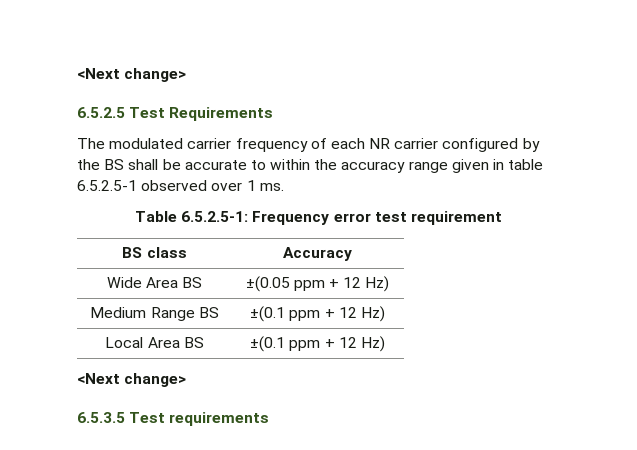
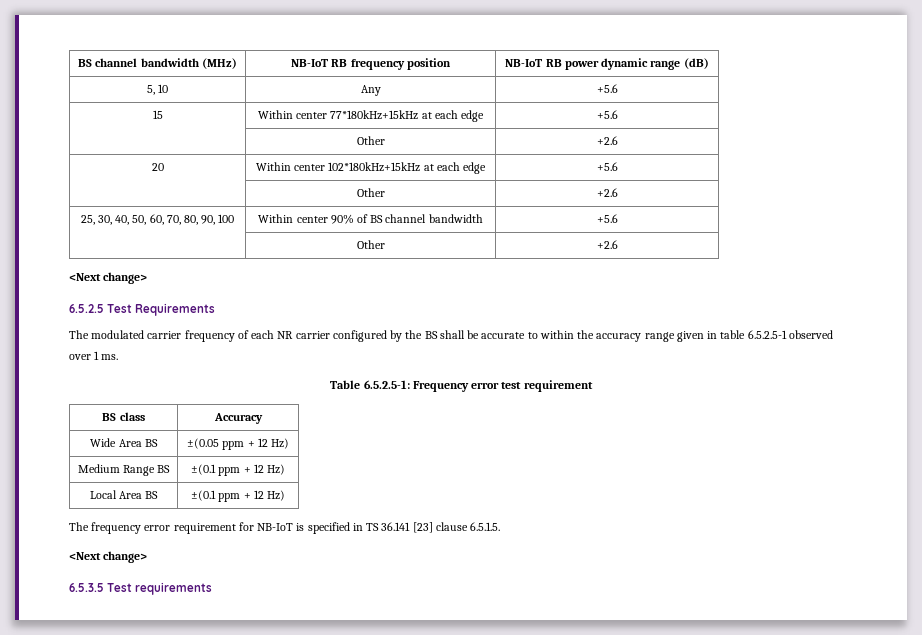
(77, 73) none -> [78,58,237,69] [291,58,451,70] [505,58,709,70] [146,84,169,95] [360,85,381,96] [596,84,618,93] [152,110,163,119] [257,110,485,122] [596,110,618,119] [356,136,385,145] [596,136,618,145] [151,163,164,171] [255,162,487,174] [596,162,618,171] [356,188,385,197] [596,188,618,197] [80,214,235,225] [258,214,483,224] [596,214,618,223] [356,240,385,249] [596,240,618,249] BS channel bandwidth (MHz) | NB-IoT RB frequency position | NB-IoT RB power dynamic range (dB) // 5, 10 | Any | +5.6 // 15 | Within center 77*180kHz+15kHz at each edge | +5.6 // | Other | +2.6 // 20 | Within center 102*180kHz+15kHz at each edge | +5.6 // | Other | +2.6 // 25, 30, 40, 50, 60, 70, 80, 90, 100 | Within center 90% of BS channel bandwidth | +5.6 // | Other | +2.6 //
(385, 344) none -> [69,522,501,534] // The frequency error requirement for NB-IoT is specified in TS 36.141 [23] clause 6.5.1.5.

